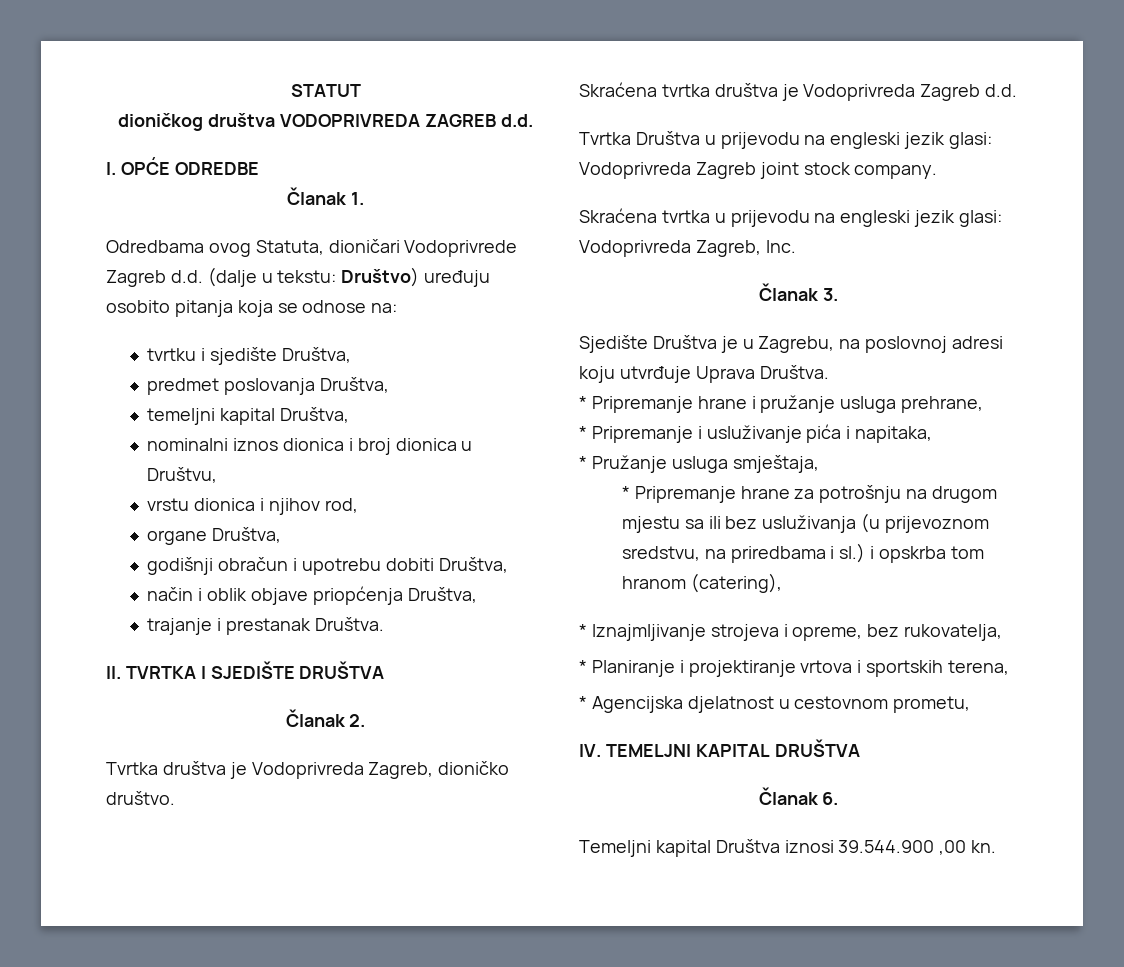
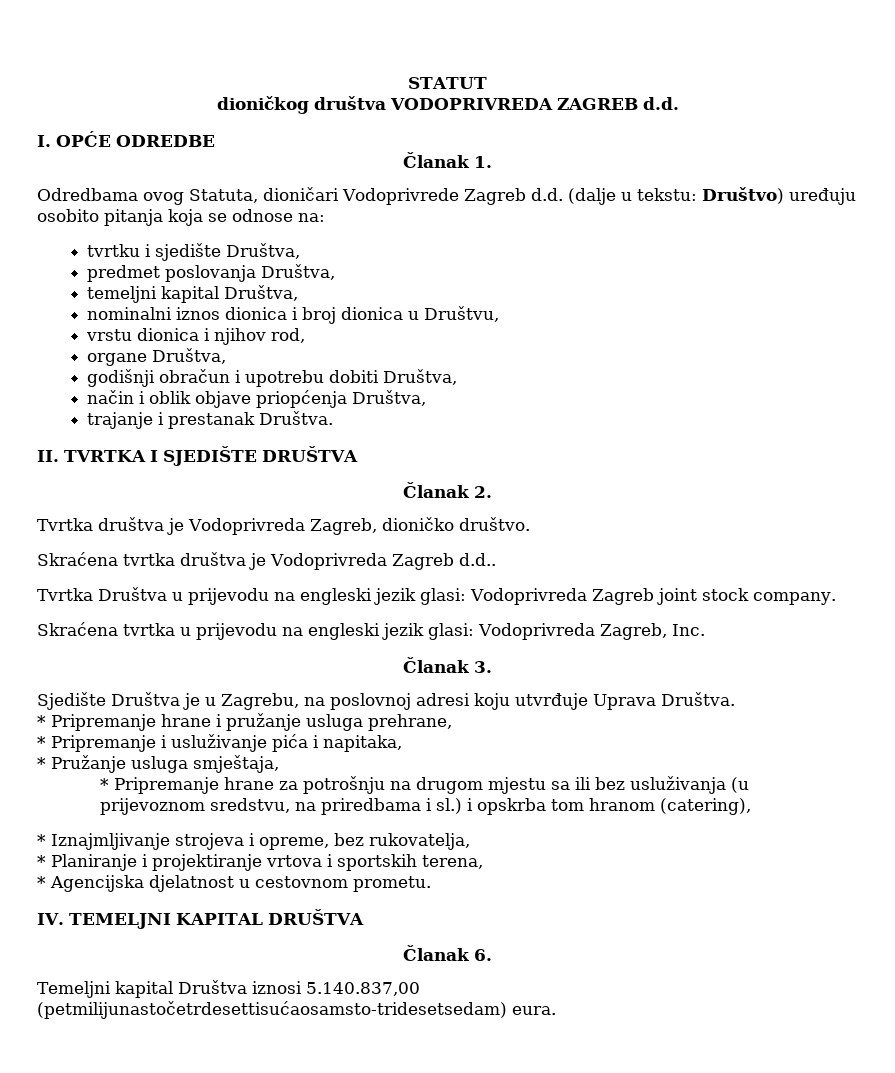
[985,84,1018,97] d.d. -> [458,553,496,566] d.d..
[893,696,971,713] prometu, -> [353,876,431,892] prometu.
[838,840,997,855] 39.544.900 ,00 kn. -> [305,982,420,996] [37,1001,556,1019] 5.140.837,00 (petmilijunastočetrdesettisućaosamsto-tridesetsedam) eura.

